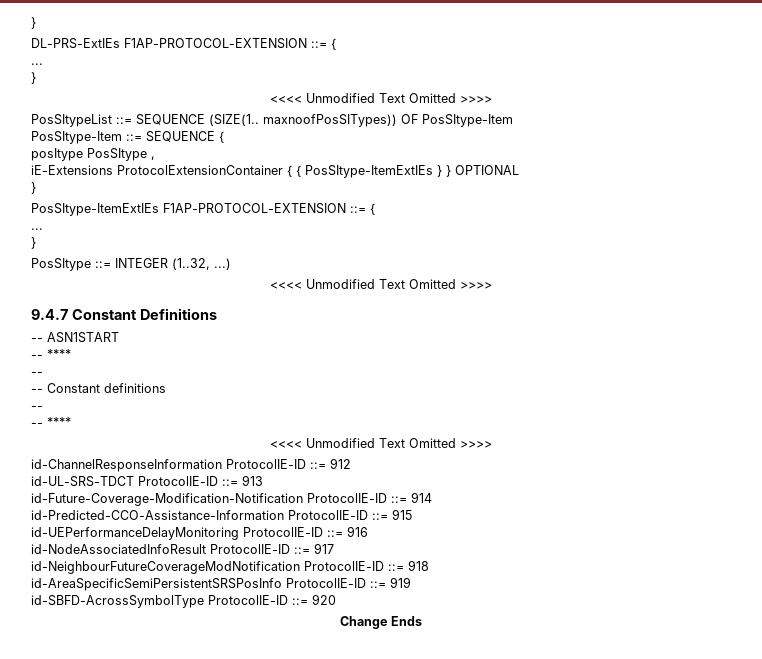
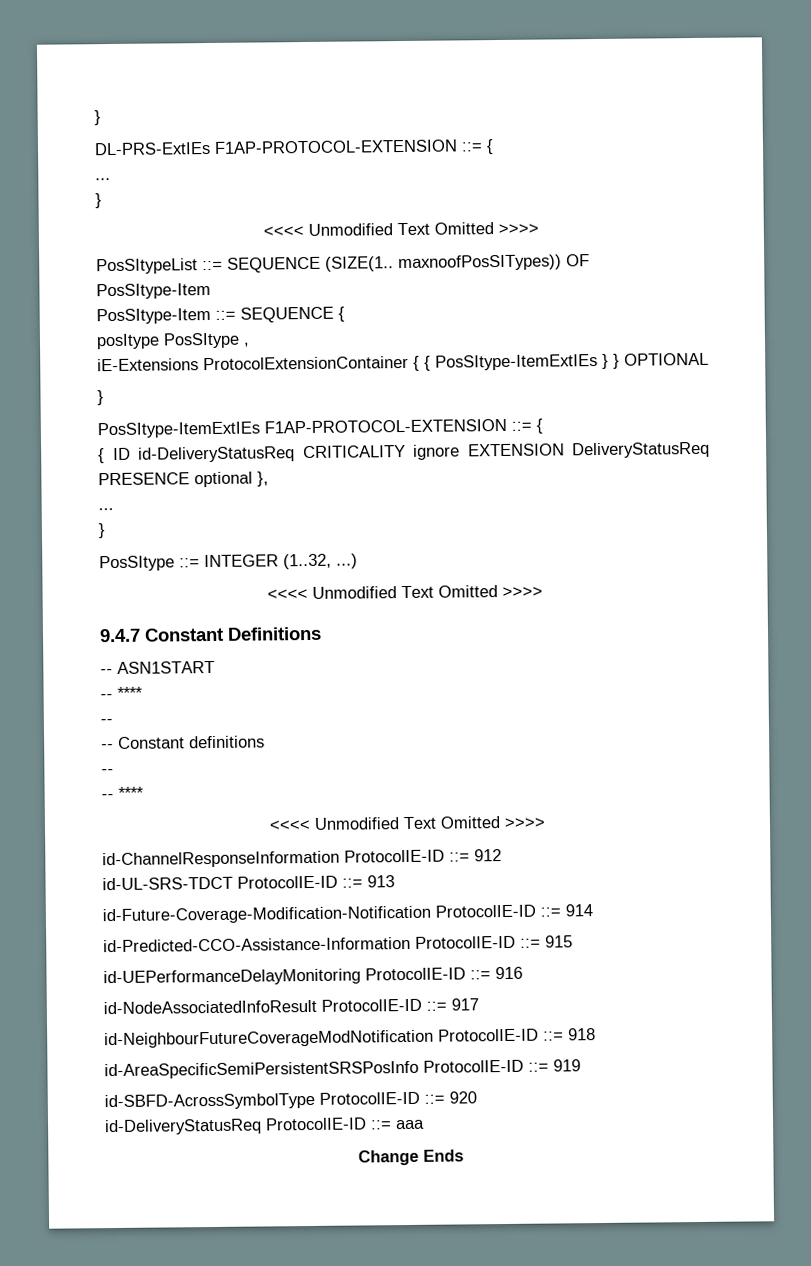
(375, 209) none -> [98,441,710,464] [98,471,269,488] // { ID id-DeliveryStatusReq CRITICALITY ignore EXTENSION DeliveryStatusReq PRESENCE optional },
(336, 599) none -> [105,1117,425,1136] // id-DeliveryStatusReq ProtocolIE-ID ::= aaa

